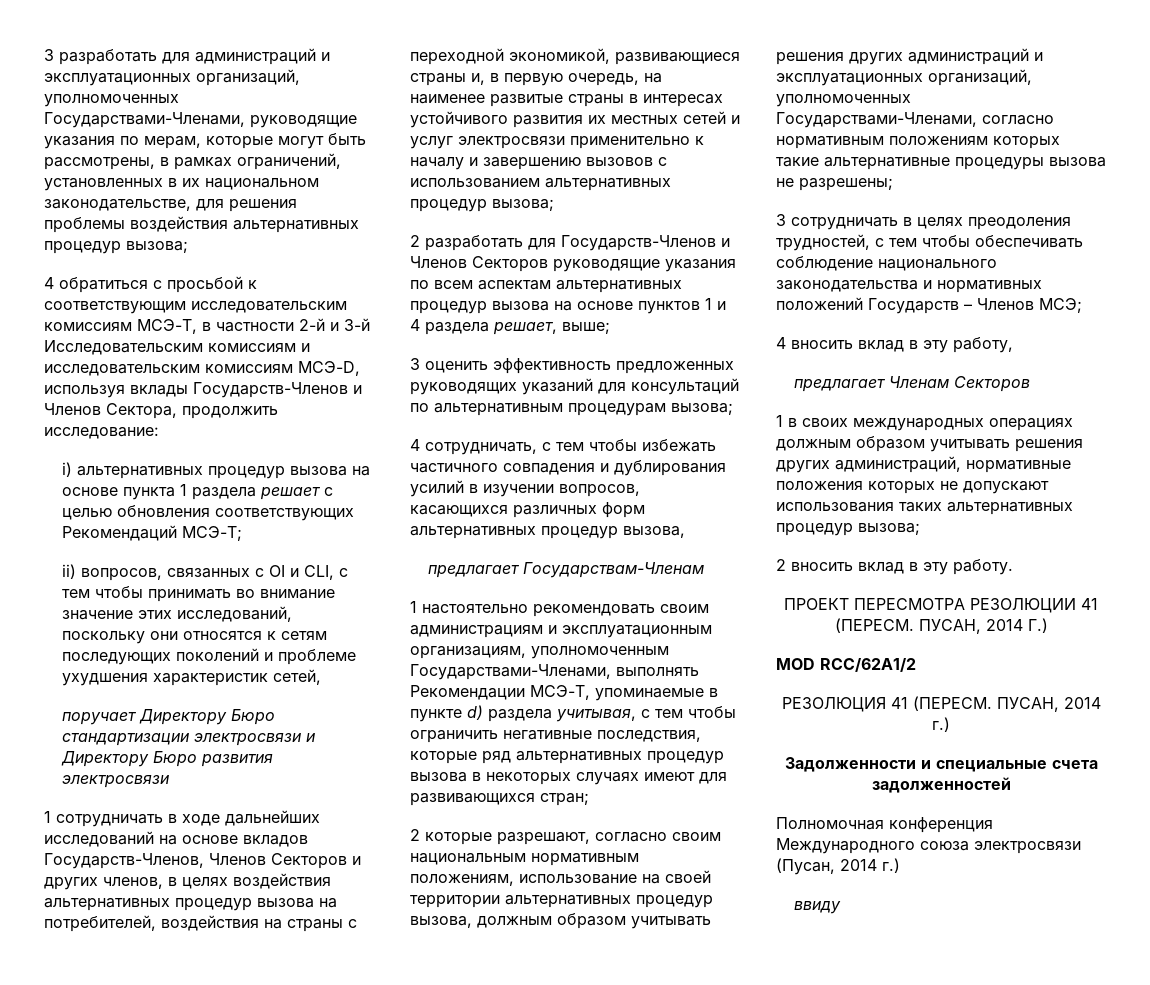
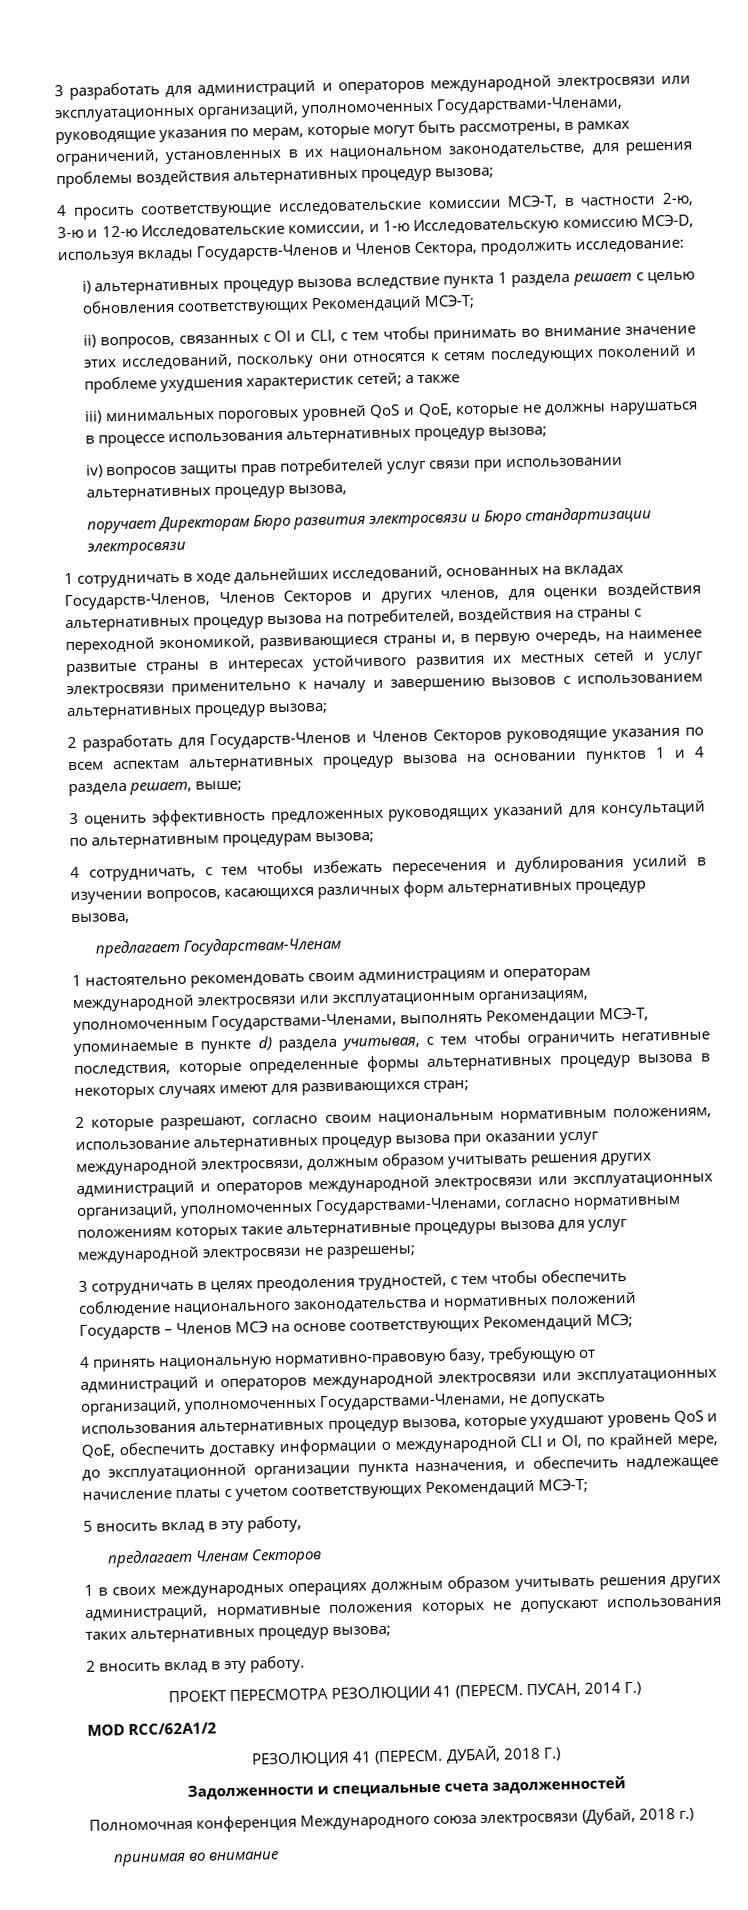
(330, 56) none -> [337,75,691,95] операторов международной электросвязи или
[59,276,257,293] [44,301,347,314] [44,318,370,334] [44,340,310,355] [44,364,293,376] обратиться с просьбой к соответствующим исследовательским комиссиям МСЭ-Т, в частности 2-й и 3-й Исследовательским комиссиям и исследовательским комиссиям -> [72,192,694,220] [57,217,638,240] просить соответствующие исследовательские комиссии МСЭ-Т, в частности 2-ю, 3-ю и 12-ю Исследовательские комиссии, и 1-ю Исследовательскую комиссию
[352,466,371,476] [62,487,119,496] на основе -> [355,276,440,290] вследствие
[273,669,322,685] [62,709,276,725] [62,733,316,746] [61,751,274,767] сетей, // поручает Директору Бюро стандартизации электросвязи и Директору Бюро развития -> [357,372,461,387] [84,401,698,424] [84,426,548,448] [85,456,624,480] [85,484,348,502] [86,506,653,534] сетей; а также // iii) минимальных пороговых уровней QoS и QoE, которые не должны нарушаться в процессе использования альтернативных процедур вызова; // iv) вопросов защиты прав потребителей услуг связи при использовании альтернативных процедур вызова, // поручает Директорам Бюро развития электросвязи и Бюро стандартизации
[44,831,308,847] исследований на основе вкладов -> [332,564,625,582] исследований, основанных на вкладах
[168,877,228,889] в целях -> [507,587,599,601] для оценки
[577,301,633,310] основе -> [493,751,578,762] основании
[410,463,595,475] частичного совпадения -> [391,861,487,876] пересечения
(557, 629) none -> [503,967,592,982] [72,994,330,1013] операторам международной электросвязи или
[482,751,511,764] ряд -> [249,1055,420,1075] определенные формы
[642,870,711,884] [410,895,713,908] [410,916,472,928] на своей территории альтернативных процедур вызова, -> [193,1131,600,1152] [76,1158,305,1177] альтернативных процедур вызова при оказании услуг международной электросвязи,
(1043, 56) none -> [215,1175,569,1196] операторов международной электросвязи или
(1106, 162) none -> [558,1218,629,1232] [77,1246,303,1265] для услуг международной электросвязи
[975,235,1083,248] обеспечивать -> [541,1268,628,1283] обеспечить
[1039,298,1082,313] [776,337,786,349] МСЭ; // 4 -> [235,1313,634,1335] [80,1346,597,1372] [80,1369,717,1394] [80,1392,607,1416] [81,1410,718,1436] [81,1433,719,1458] [82,1455,719,1482] [82,1478,589,1501] [83,1520,93,1532] МСЭ на основе соответствующих Рекомендаций МСЭ; // 4 принять национальную нормативно-правовую базу, требующую от администраций и операторов международной электросвязи или эксплуатационных организаций, уполномоченных Государствами-Членами, не допускать использования альтернативных процедур вызова, которые ухудшают уровень QoS и QoE, обеспечить доставку информации о международной CLI и OI, по крайней мере, до эксплуатационной организации пункта назначения, и обеспечить надлежащее начисление платы с учетом соответствующих Рекомендаций МСЭ-Т; // 5
[996,697,1101,712] [932,717,950,732] ПУСАН, 2014 г.) -> [445,1745,561,1764] ДУБАЙ, 2018 Г.)
[776,858,900,875] [794,901,842,914] (Пусан, 2014 г.) // ввиду -> [582,1807,695,1825] [112,1851,280,1867] (Дубай, 2018 г.) // принимая во внимание

